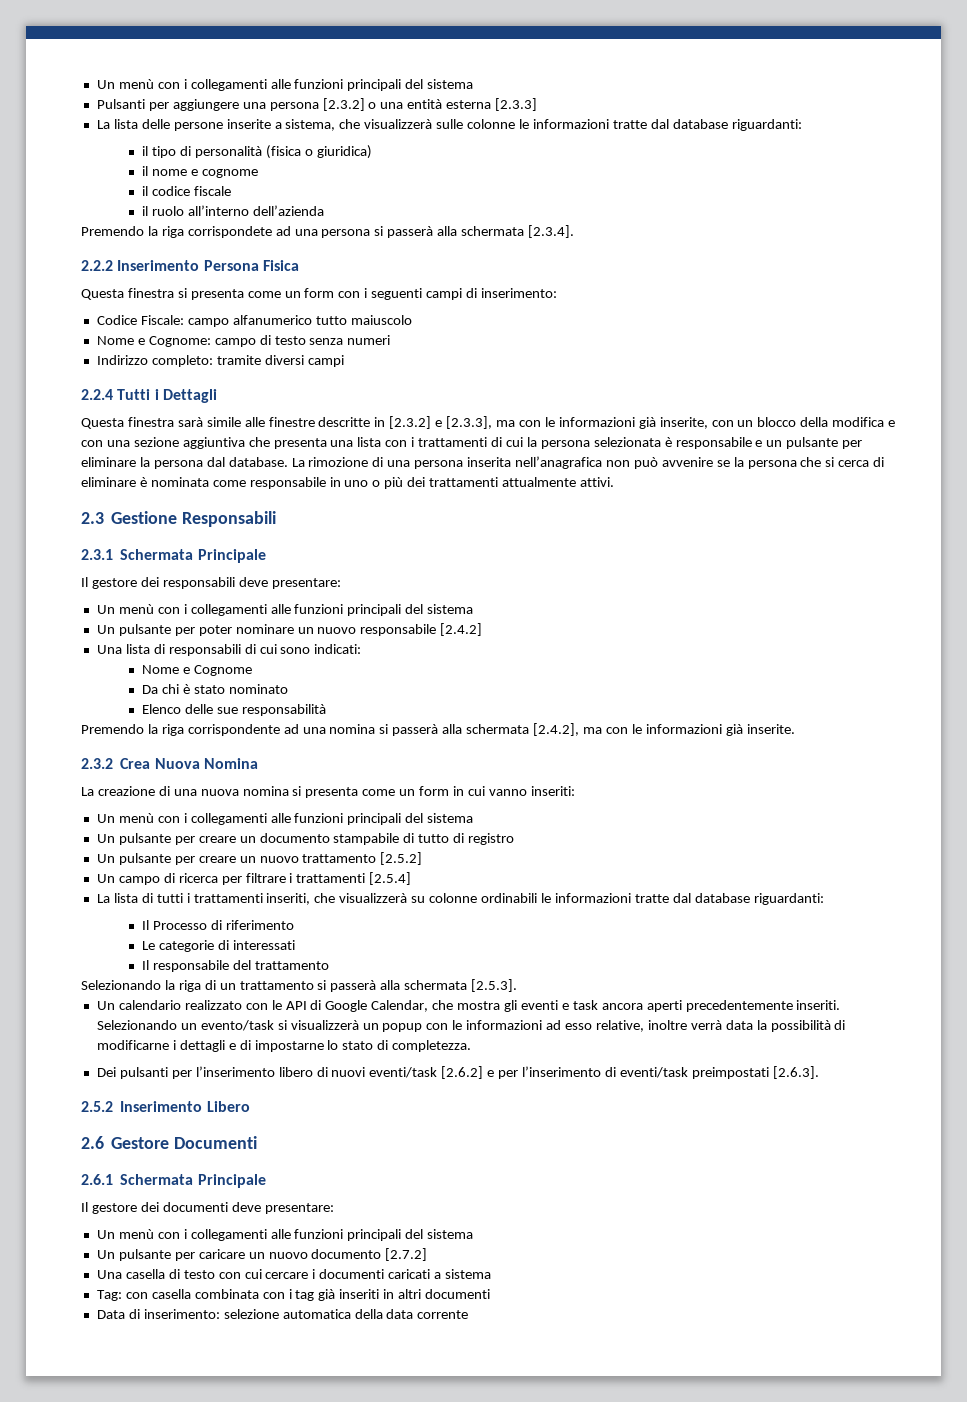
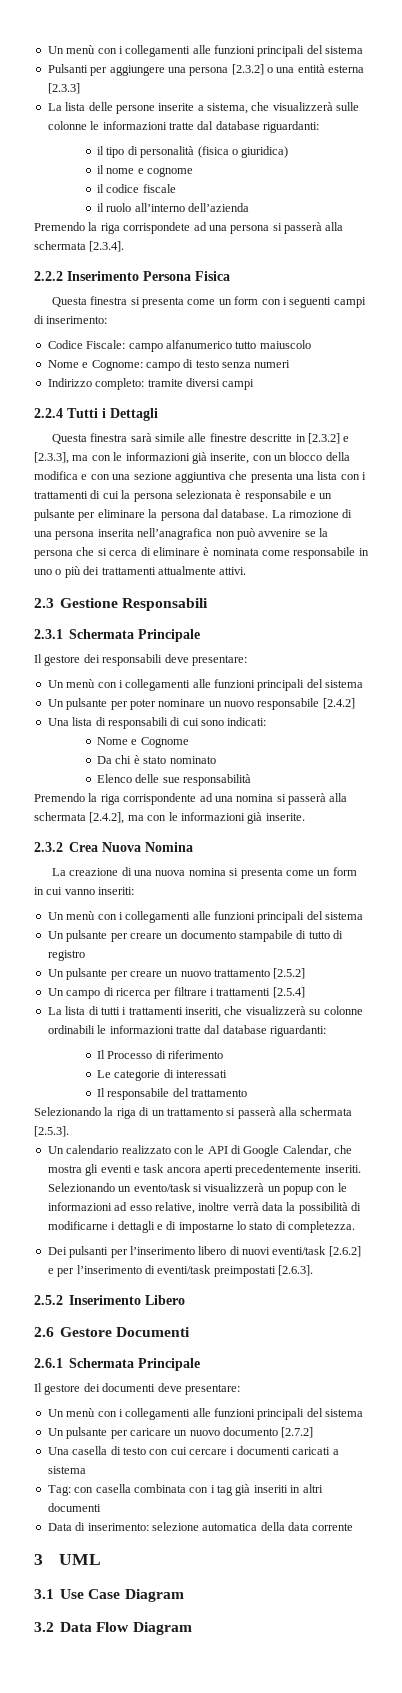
(469, 1314) none -> [34,1554,101,1565] [34,1589,184,1602] [34,1622,192,1635] // 3 UML // 3.1 Use Case Diagram // 3.2 Data Flow Diagram

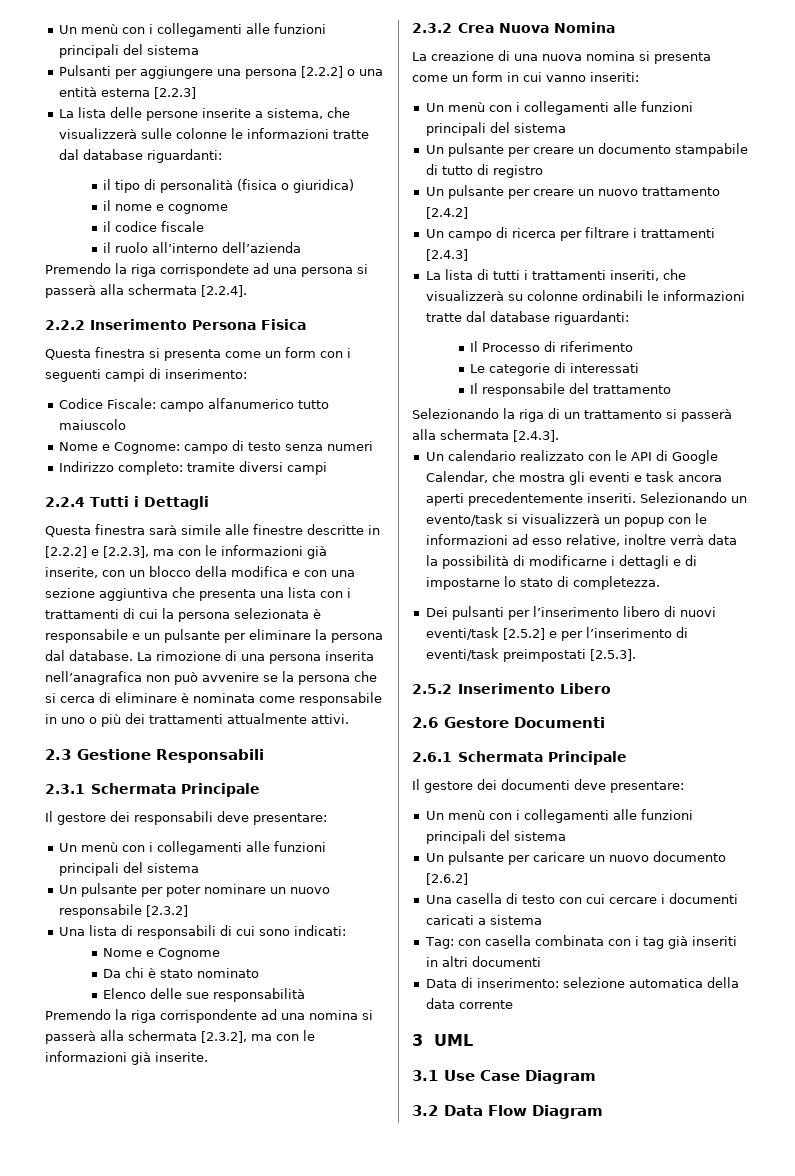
[231,64,264,75] [2.3.2] -> [300,66,343,78] [2.2.2]
[47,83,80,94] [2.3.3] -> [153,87,196,99] [2.2.3]
[89,241,125,252] [2.3.4]. -> [201,285,247,297] [2.2.4].
[307,433,350,444] [34,452,69,464] [2.3.2] e [2.3.3], -> [45,546,149,558] [2.2.2] e [2.2.3],
[322,698,355,709] [2.4.2] -> [145,905,188,917] [2.3.2]
[89,812,125,824] [2.4.2], -> [201,1031,247,1043] [2.3.2],
[273,968,306,979] [2.5.2] -> [425,207,468,219] [2.4.2]
[272,987,305,998] [2.5.4] -> [425,249,468,261] [2.4.3]
[34,1126,69,1137] [2.5.3]. -> [513,430,559,442] [2.4.3].
[328,1246,361,1257] [2.6.2] -> [502,628,545,640] [2.5.2]
[278,1265,313,1276] [2.6.3]. -> [589,649,636,661] [2.5.3].
[281,1427,314,1438] [2.7.2] -> [425,873,468,885] [2.6.2]

